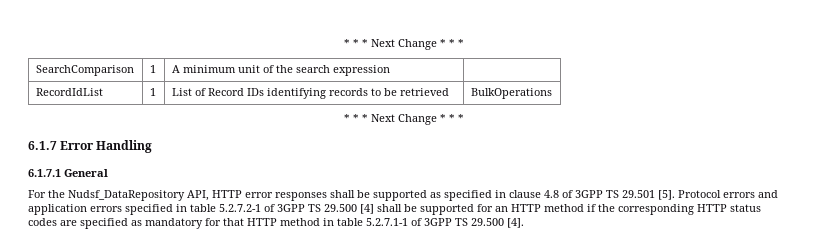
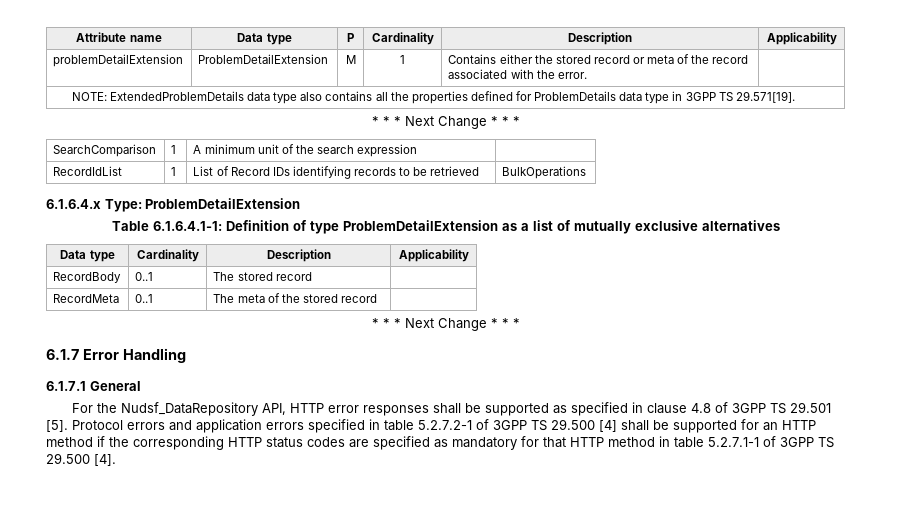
(344, 43) none -> [76,32,162,42] [237,33,292,45] [347,33,354,42] [371,32,434,45] [568,32,632,45] [766,32,837,45] [53,54,184,67] [198,54,329,64] [345,55,356,64] [400,55,405,64] [448,54,749,64] [448,69,587,79] [71,91,795,104] Attribute name | Data type | P | Cardinality | Description | Applicability // problemDetailExtension | ProblemDetailExtension | M | 1 | Contains either the stored record or meta of the record associated with the error. | // NOTE: ExtendedProblemDetails data type also contains all the properties defined for ProblemDetails data type in 3GPP TS 29.571[19]. //
(552, 93) none -> [46,198,301,212] [111,220,780,234] [60,250,115,262] [136,249,199,262] [266,249,331,262] [398,249,469,262] [53,272,122,283] [135,272,154,281] [213,272,312,281] [53,294,120,303] [135,294,154,303] [213,293,377,303] // 6.1.6.4.x Type: ProblemDetailExtension // Table 6.1.6.4.1-1: Definition of type ProblemDetailExtension as a list of mutually exclusive alternatives // Data type | Cardinality | Description | Applicability // RecordBody | 0..1 | The stored record | // RecordMeta | 0..1 | The meta of the stored record |

